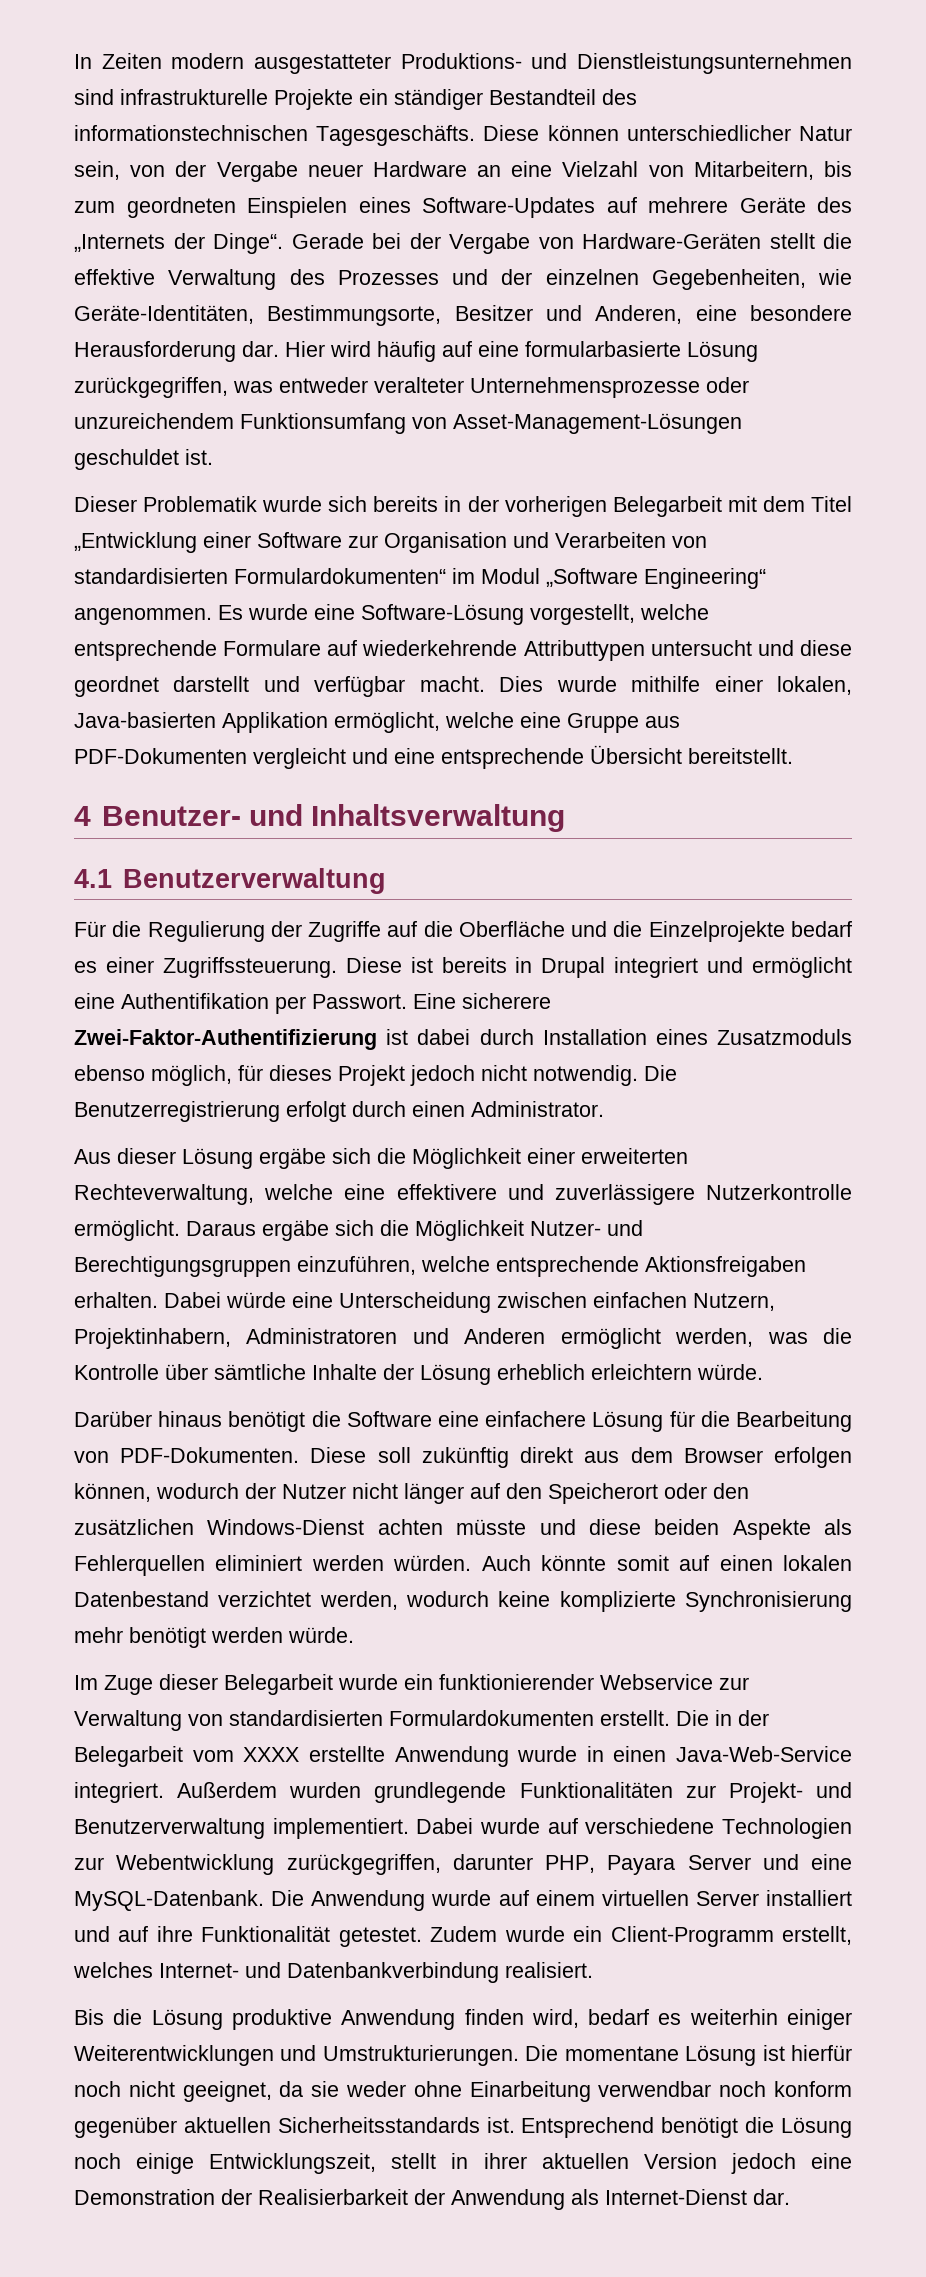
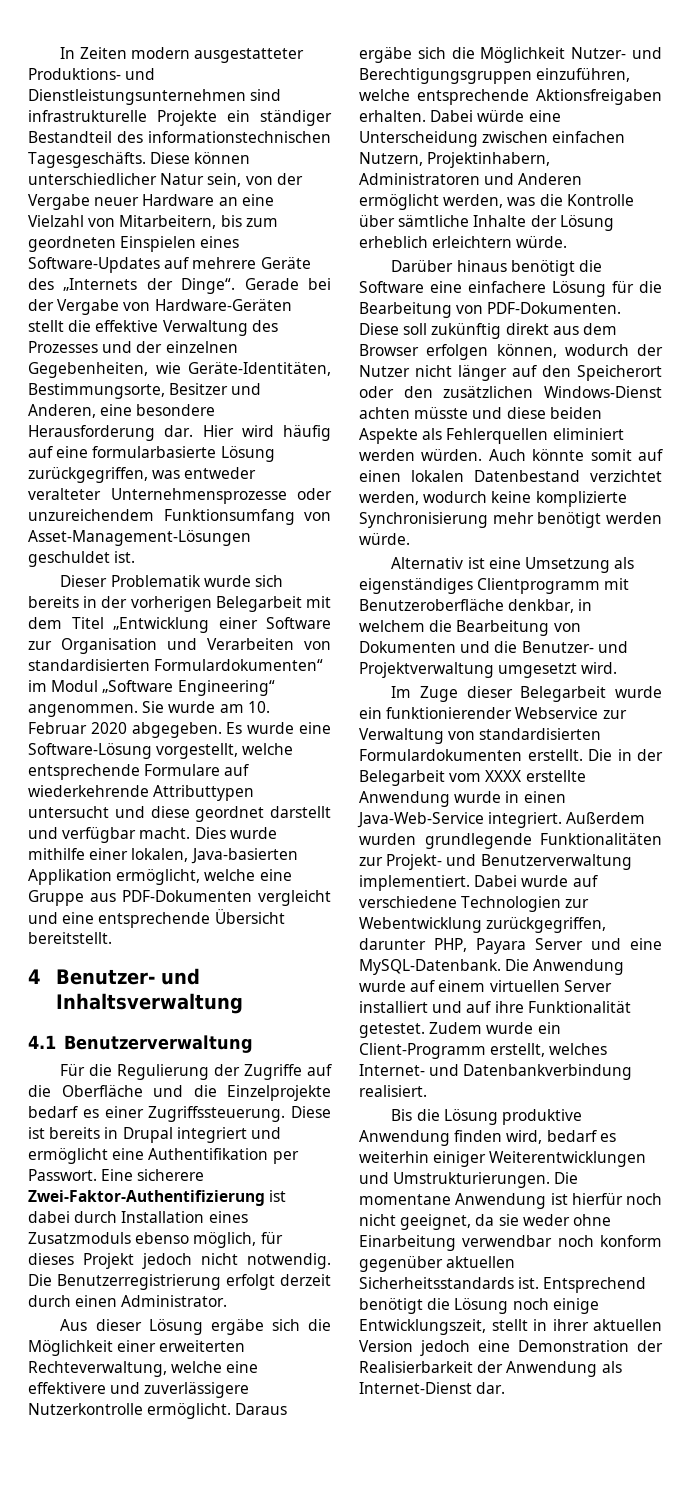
(212, 616) none -> [142,701,270,713] [28,722,222,738] Sie wurde am 10. Februar 2020 abgegeben.
(346, 1111) none -> [280,1274,331,1286] derzeit
(354, 1635) none -> [391,557,635,573] [359,578,630,594] [359,599,593,613] [359,620,581,636] [359,641,628,653] [359,662,618,678] // Alternativ ist eine Umsetzung als eigenständiges Clientprogramm mit Benutzeroberfläche denkbar, in welchem die Bearbeitung von Dokumenten und die Benutzer- und Projektverwaltung umgesetzt wird.
[685,2045,757,2066] Lösung -> [455,1193,547,1209] Anwendung

